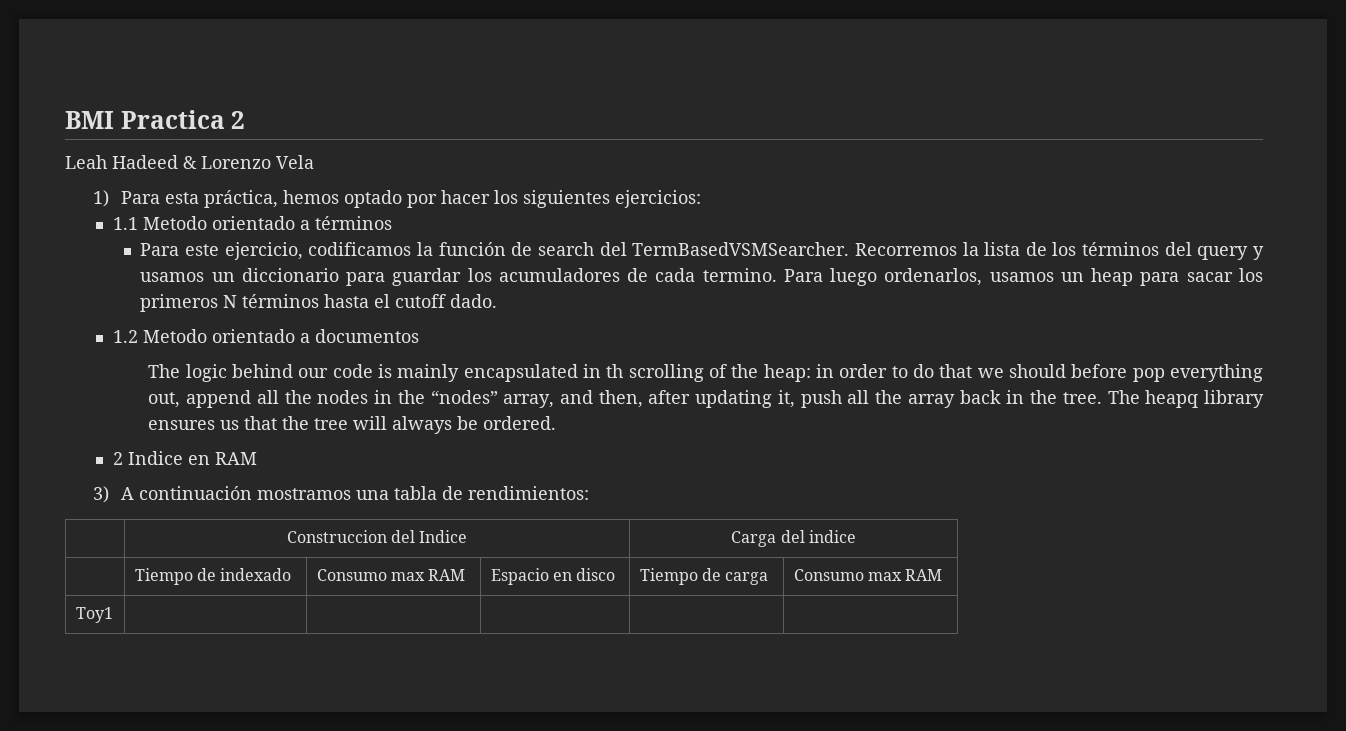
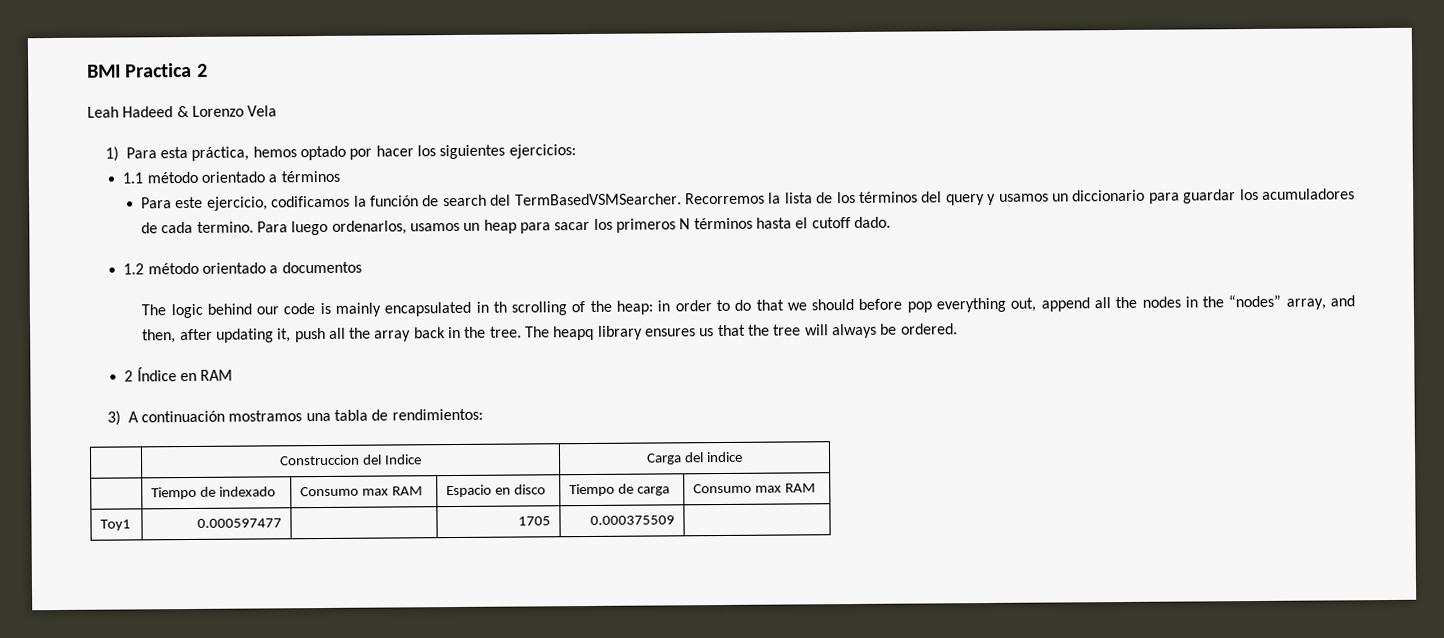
[142,216,207,230] Metodo -> [146,171,198,184] método
[142,329,207,343] Metodo -> [147,262,199,275] método
[127,451,183,465] Indice -> [136,367,177,382] Índice
(113, 615) | | | -> [196,518,282,528] [517,516,551,526] [589,515,675,525] 0.000597477 | | 1705 | 0.000375509

